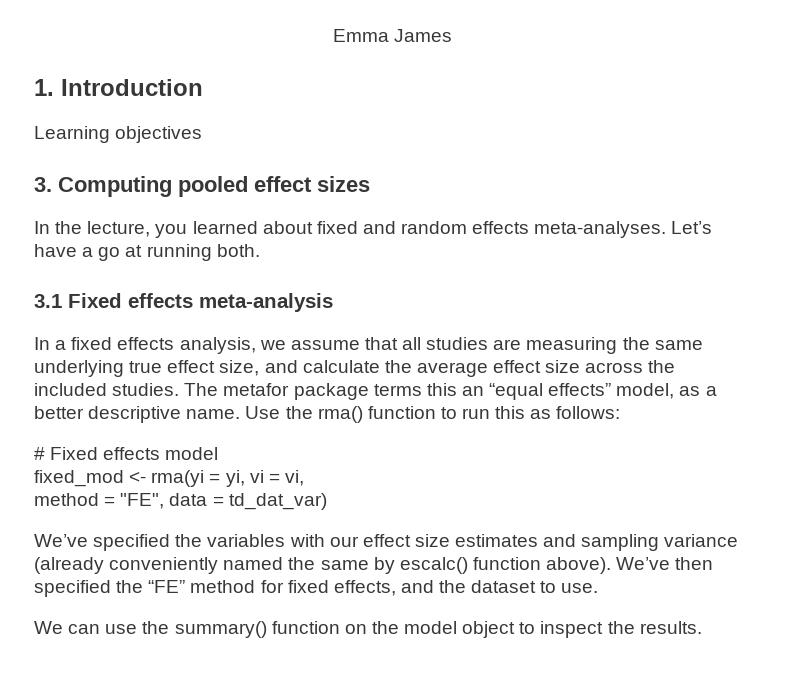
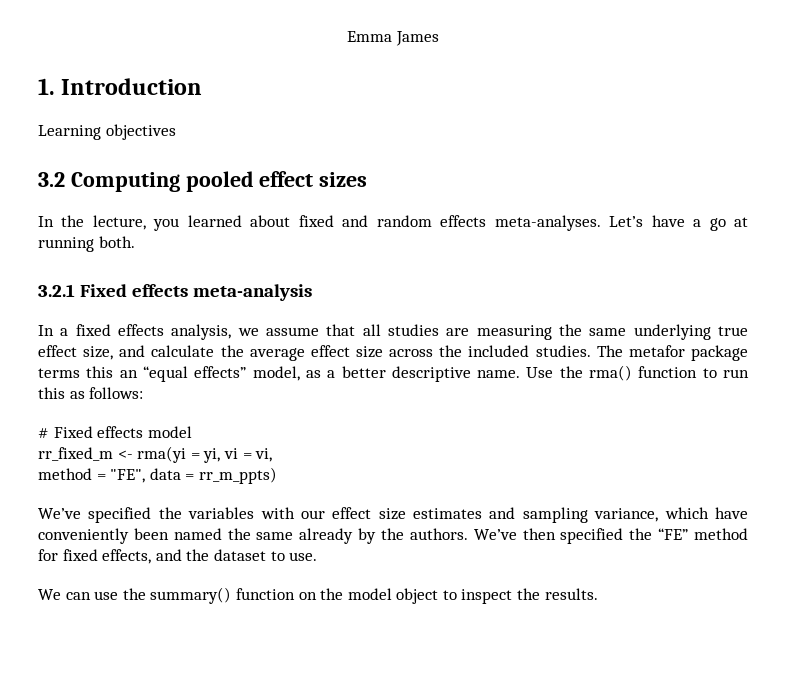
[34,177,52,192] 3. -> [38,172,65,187] 3.2
[34,294,62,308] 3.1 -> [38,284,75,297] 3.2.1
[34,470,124,487] fixed_mod -> [38,447,113,461] rr_fixed_m
[228,493,327,510] td_dat_var) -> [198,467,277,484] rr_m_ppts)
[664,534,739,547] [34,557,612,574] variance (already conveniently named the same by escalc() function above). -> [594,507,748,522] [38,528,468,544] variance, which have conveniently been named the same already by the authors.

